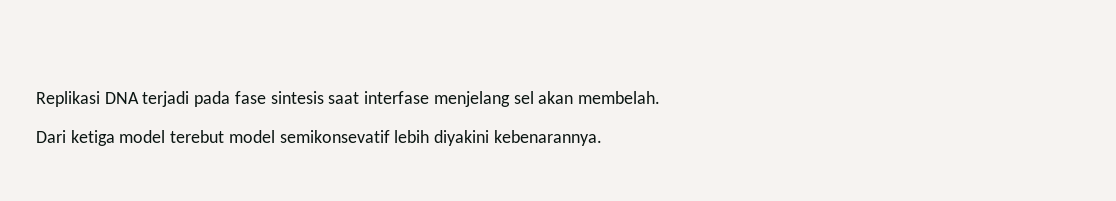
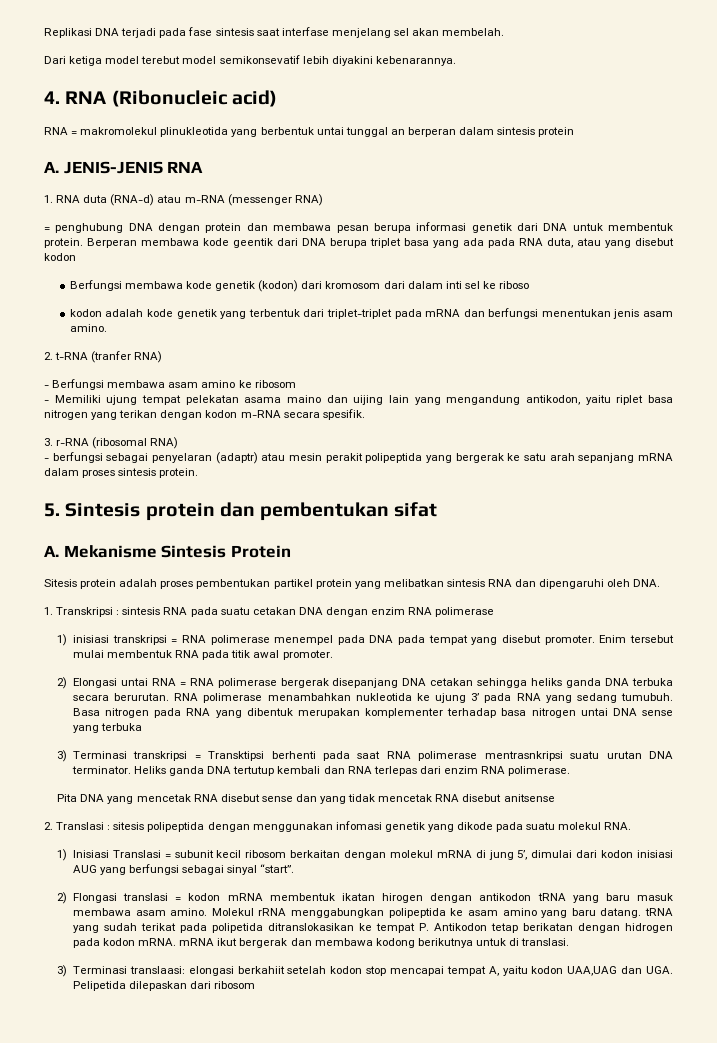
(602, 138) none -> [44,90,277,107] [44,127,575,137] [44,161,204,174] [44,194,323,206] [44,222,673,233] [44,238,674,248] [44,253,76,261] [69,280,530,292] [69,308,673,319] [69,324,107,332] [44,351,163,363] [44,379,296,390] [44,395,673,405] [44,409,365,420] [44,437,179,449] [44,452,673,464] [44,468,199,478] [44,502,438,521] [44,545,291,558] [44,579,661,589] [44,607,495,617] [57,634,674,646] [72,650,333,660] [57,677,673,689] [72,693,673,703] [72,708,673,718] [72,723,143,733] [57,750,673,762] [71,766,571,776] [57,794,555,804] [44,821,632,832] [57,849,673,861] [72,864,295,875] [57,892,673,904] [72,908,673,918] [72,923,673,933] [72,938,570,948] [57,965,673,977] [72,981,256,991] // 4. RNA (Ribonucleic acid) // RNA = makromolekul plinukleotida yang berbentuk untai tunggal an berperan dalam sintesis protein // A. JENIS-JENIS RNA // 1. RNA duta (RNA-d) atau m-RNA (messenger RNA) // = penghubung DNA dengan protein dan membawa pesan berupa informasi genetik dari DNA untuk membentuk protein. Berperan membawa kode geentik dari DNA berupa triplet basa yang ada pada RNA duta, atau yang disebut kodon // Berfungsi membawa kode genetik (kodon) dari kromosom dari dalam inti sel ke riboso // kodon adalah kode genetik yang terbentuk dari triplet-triplet pada mRNA dan berfungsi menentukan jenis asam amino. // 2. t-RNA (tranfer RNA) // - Berfungsi membawa asam amino ke ribosom // - Memiliki ujung tempat pelekatan asama maino dan uijing lain yang mengandung antikodon, yaitu riplet basa nitrogen yang terikan dengan kodon m-RNA secara spesifik. // 3. r-RNA (ribosomal RNA) // - berfungsi sebagai penyelaran (adaptr) atau mesin perakit polipeptida yang bergerak ke satu arah sepanjang mRNA dalam proses sintesis protein. // 5. Sintesis protein dan pembentukan sifat // A. Mekanisme Sintesis Protein // Sitesis protein adalah proses pembentukan partikel protein yang melibatkan sintesis RNA dan dipengaruhi oleh DNA. // 1. Transkripsi : sintesis RNA pada suatu cetakan DNA dengan enzim RNA polimerase // 1) inisiasi transkripsi = RNA polimerase menempel pada DNA pada tempat yang disebut promoter. Enim tersebut mulai membentuk RNA pada titik awal promoter. // 2) Elongasi untai RNA = RNA polimerase bergerak disepanjang DNA cetakan sehingga heliks ganda DNA terbuka secara berurutan. RNA polimerase menambahkan nukleotida ke ujung 3’ pada RNA yang sedang tumubuh. Basa nitrogen pada RNA yang dibentuk merupakan komplementer terhadap basa nitrogen untai DNA sense yang terbuka // 3) Terminasi transkripsi = Transktipsi berhenti pada saat RNA polimerase mentrasnkripsi suatu urutan DNA terminator. Heliks ganda DNA tertutup kembali dan RNA terlepas dari enzim RNA polimerase. // Pita DNA yang mencetak RNA disebut sense dan yang tidak mencetak RNA disebut anitsense // 2. Translasi : sitesis polipeptida dengan menggunakan infomasi genetik yang dikode pada suatu molekul RNA. // 1) Inisiasi Translasi = subunit kecil ribosom berkaitan dengan molekul mRNA di jung 5’, dimulai dari kodon inisiasi AUG yang berfungsi sebagai sinyal “start”. // 2) Flongasi translasi = kodon mRNA membentuk ikatan hirogen dengan antikodon tRNA yang baru masuk membawa asam amino. Molekul rRNA menggabungkan polipeptida ke asam amino yang baru datang. tRNA yang sudah terikat pada polipetida ditranslokasikan ke tempat P. Antikodon tetap berikatan dengan hidrogen pada kodon mRNA. mRNA ikut bergerak dan membawa kodong berikutnya untuk di translasi. // 3) Terminasi translaasi: elongasi berkahiit setelah kodon stop mencapai tempat A, yaitu kodon UAA,UAG dan UGA. Pelipetida dilepaskan dari ribosom

